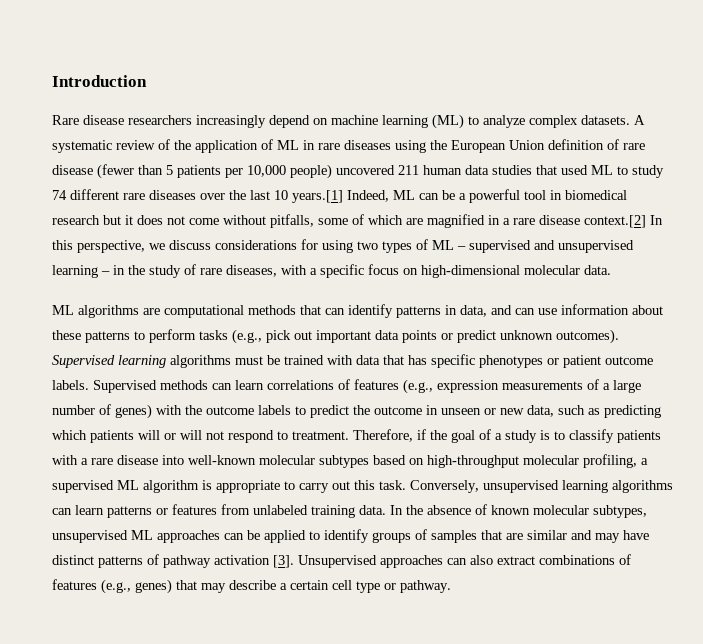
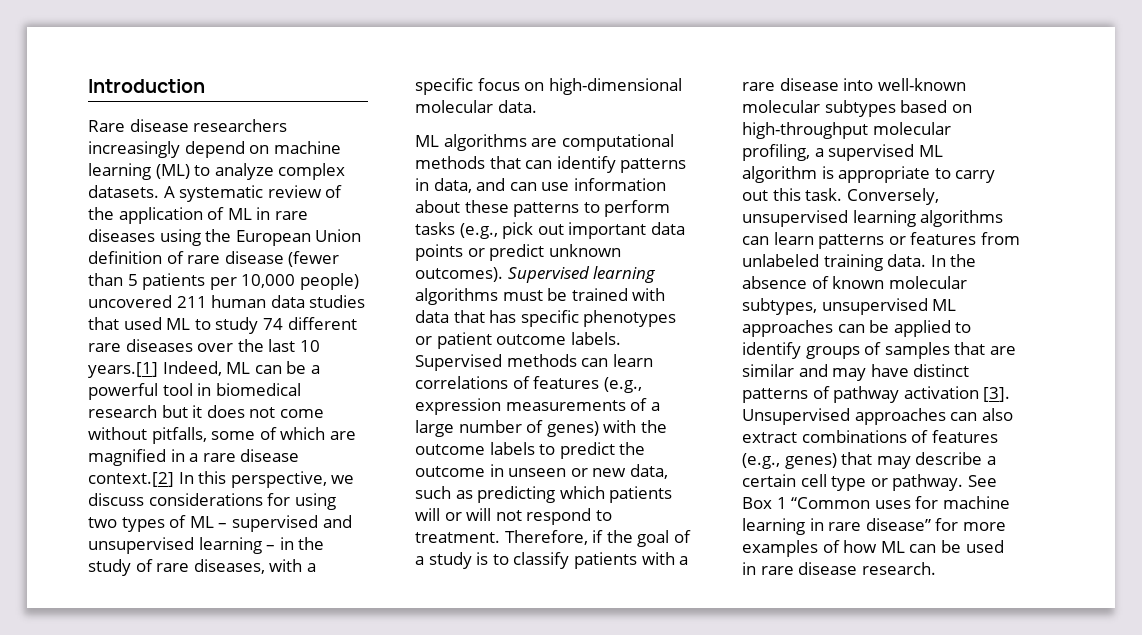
(451, 586) none -> [967,475,997,487] [742,496,1010,509] [742,518,1006,535] [742,540,1004,557] [742,562,936,575] See Box 1 “Common uses for machine learning in rare disease” for more examples of how ML can be used in rare disease research.

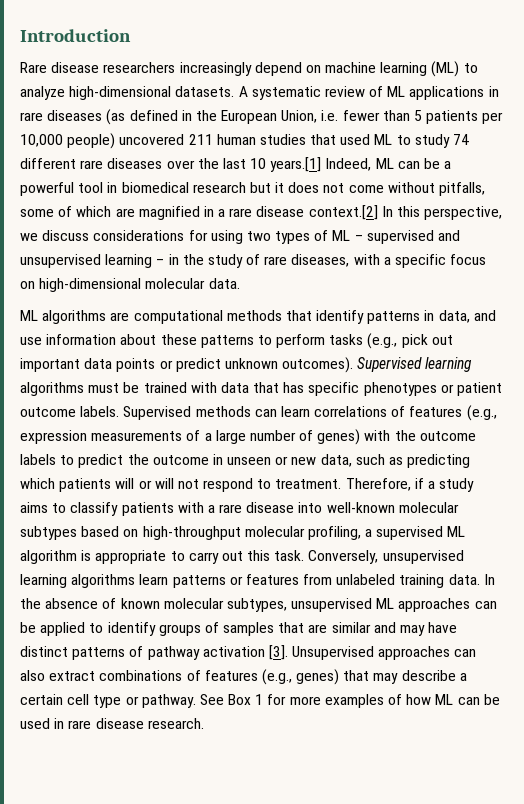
[278,163,346,180] complex -> [69,86,172,100] high-dimensional
[88,207,308,224] [88,229,362,246] [88,251,340,267] the application of ML in rare diseases using the European Union definition of rare disease (fewer -> [387,86,499,100] [20,109,380,125] ML applications in rare diseases (as defined in the European Union, i.e. fewer
[270,295,305,308] data -> (256, 139) none
[525,160,553,169] can -> (312, 315) none
[509,182,537,191] can -> (496, 315) none
[606,530,691,547] the goal of -> (424, 483) none
[476,552,489,565] is -> [20,502,48,513] aims
[742,236,769,245] can -> (136, 581) none
[791,496,1010,509] [742,518,931,535] “Common uses for machine learning in rare disease” -> (264, 699) none

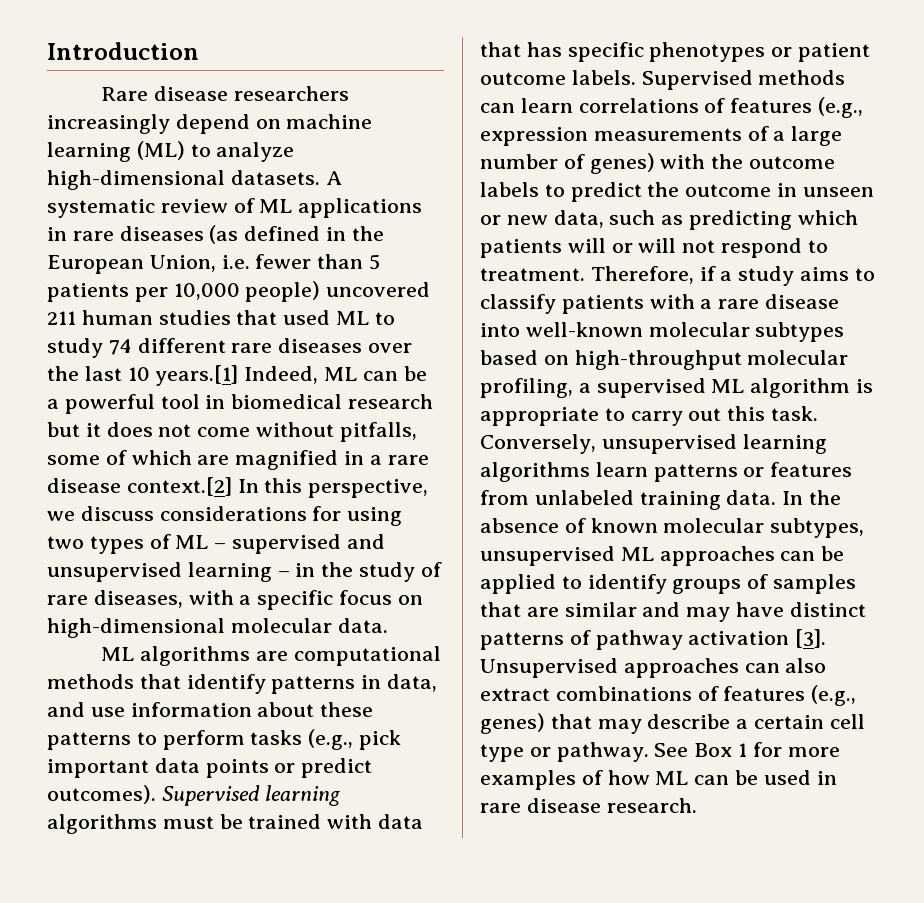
[431,335,453,345] out -> (402, 740) none
[224,358,278,369] unknown -> (373, 768) none

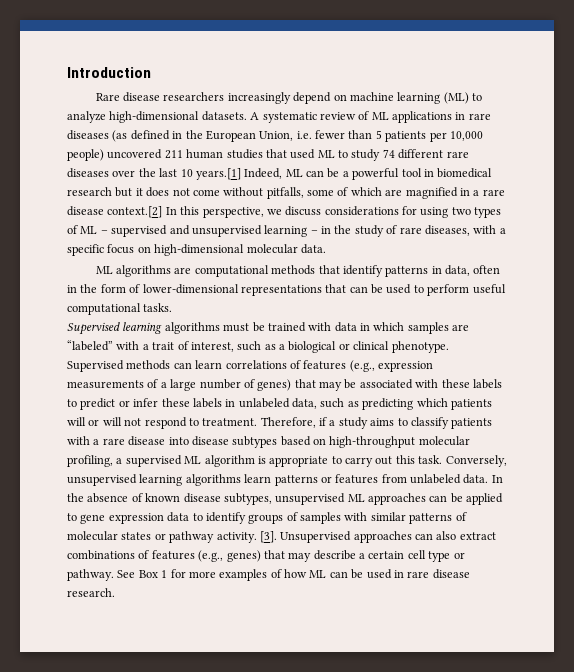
[47,702,374,717] [47,729,402,750] [47,758,373,778] [47,785,156,804] and use information about these patterns to perform tasks (e.g., pick important data points or predict outcomes). -> [473,265,501,274] [67,284,506,296] [67,303,173,315] often in the form of lower-dimensional representations that can be used to perform useful computational tasks. //
[480,42,871,62] [480,70,636,85] that has specific phenotypes or patient outcome labels. -> [360,322,470,334] [67,340,449,353] in which samples are “labeled” with a trait of interest, such as a biological or clinical phenotype.
[660,154,836,169] [480,182,874,202] [480,215,548,225] with the outcome labels to predict the outcome in unseen or new -> [294,379,502,391] [67,398,290,410] that may be associated with these labels to predict or infer these labels in unlabeled
[525,322,750,337] well-known molecular -> [191,436,229,446] disease
[639,491,721,510] training -> (461, 479) none
[663,518,765,533] molecular -> [183,493,221,503] disease
[587,574,857,594] [480,602,866,622] [480,630,790,650] identify groups of samples that are similar and may have distinct patterns of pathway activation -> [80,512,467,524] [67,531,257,543] gene expression data to identify groups of samples with similar patterns of molecular states or pathway activity.

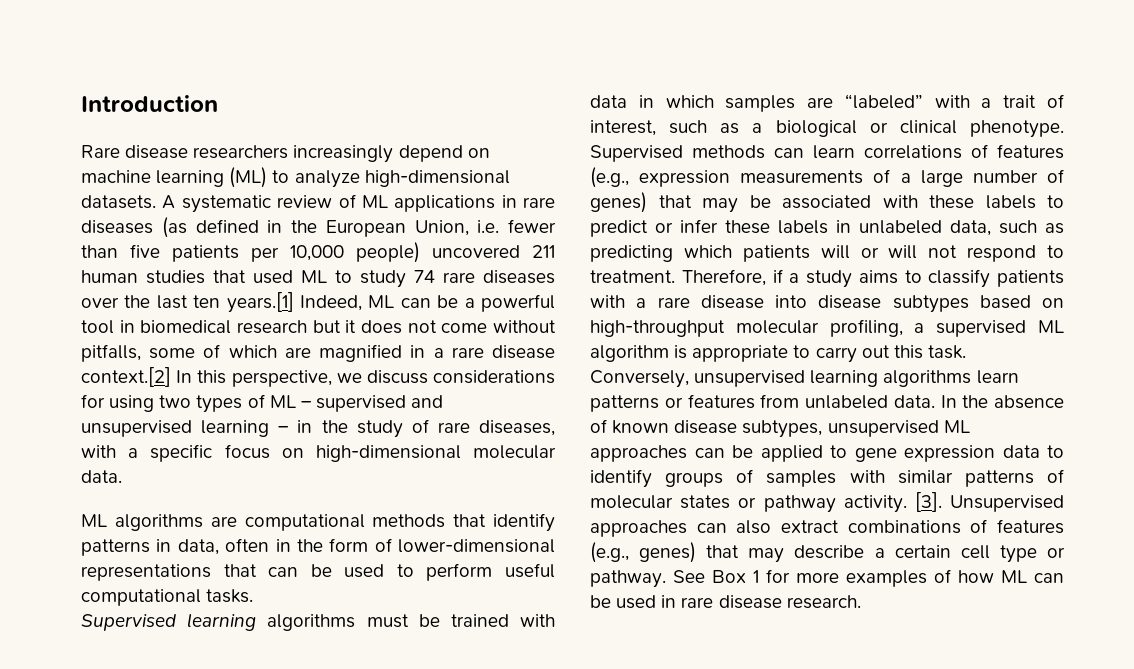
[375,130,382,139] 5 -> [130,244,160,258] five
[398,149,444,159] different -> (435, 276) none
[180,169,193,177] 10 -> [193,295,221,308] ten

